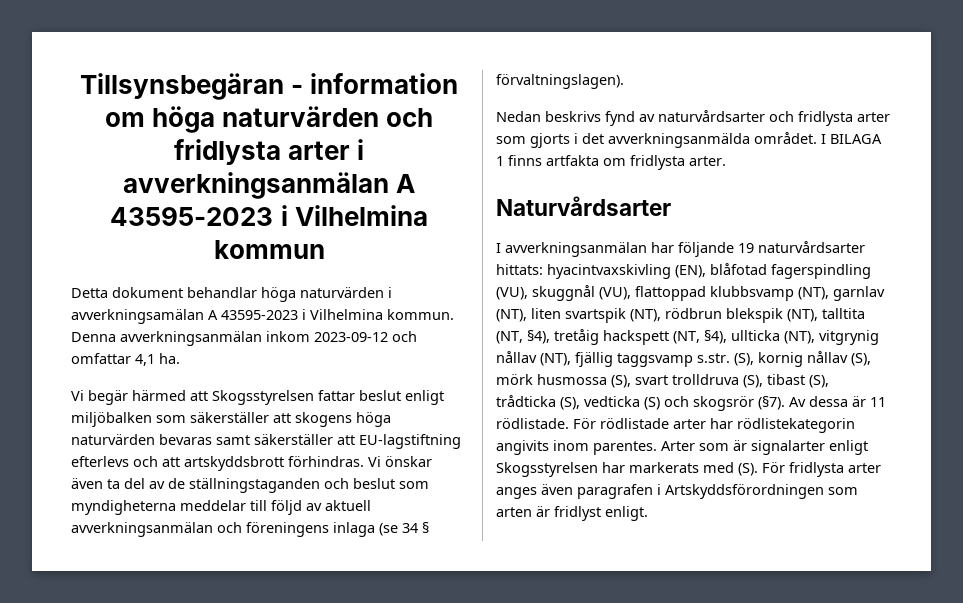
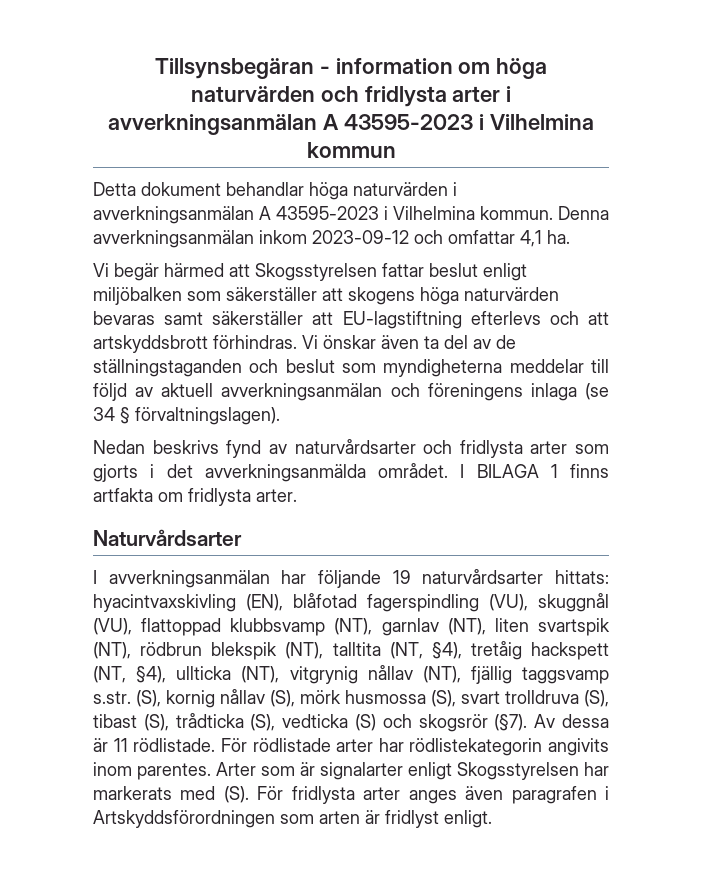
[71,309,204,324] avverkningsamälan -> [93,206,254,224] avverkningsanmälan

